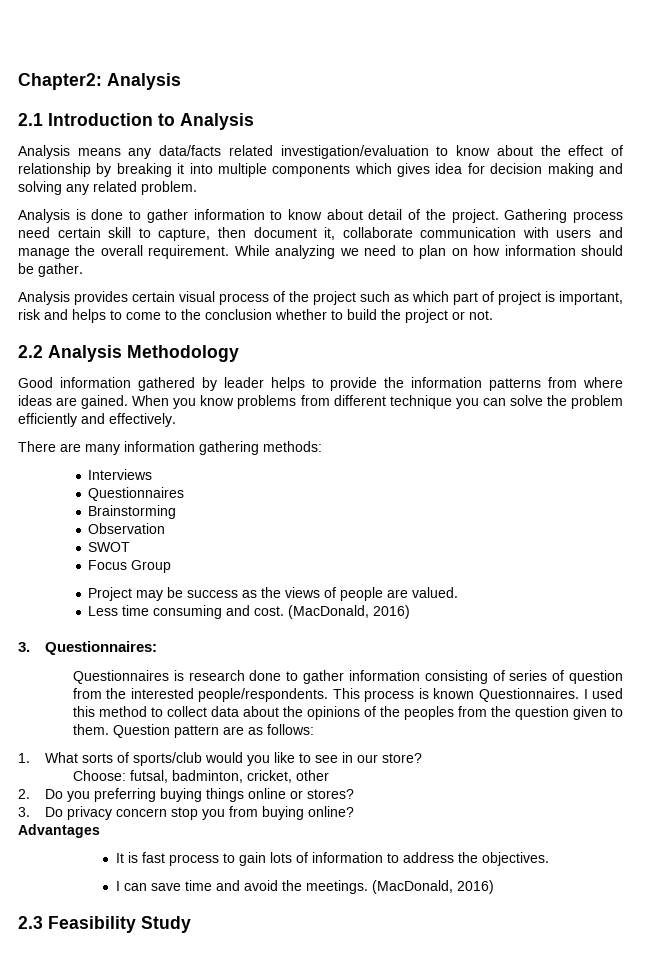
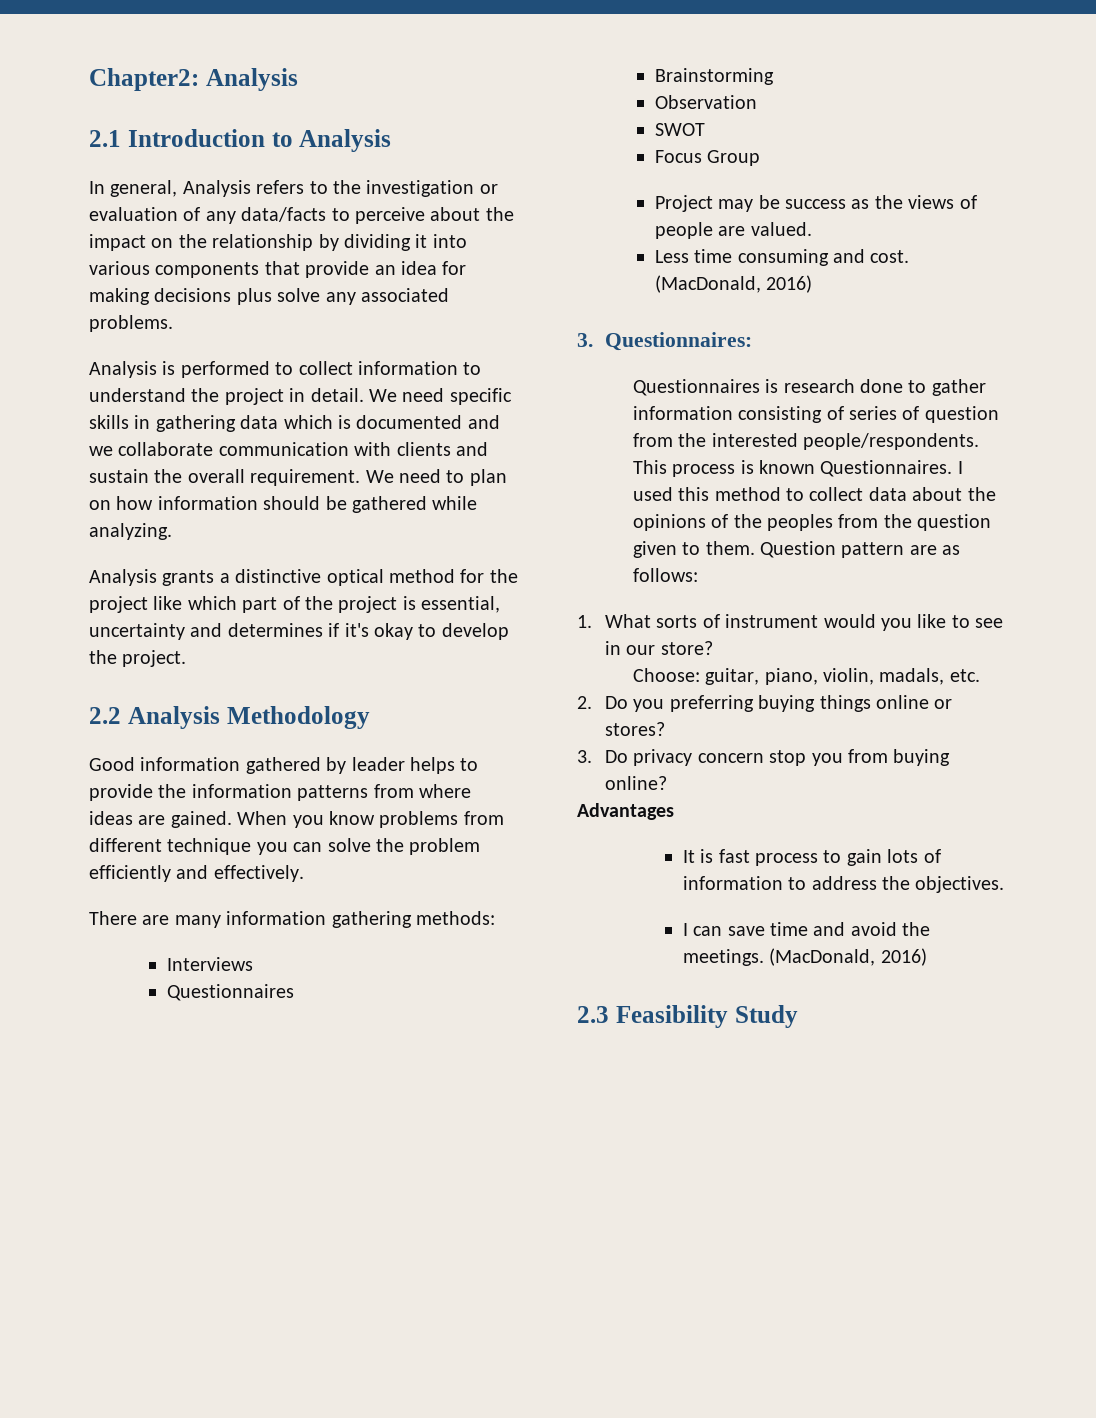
[18,145,624,159] Analysis means any data/facts related investigation/evaluation to know about the effect of -> [89,180,498,197] [89,207,514,224] [89,234,207,251] In general, Analysis refers to the investigation or evaluation of any data/facts to perceive about the impact on the
[116,163,172,177] breaking -> [344,234,411,251] dividing
[217,163,623,177] [18,181,197,195] [18,209,624,223] [18,227,623,241] [18,245,359,259] multiple components which gives idea for decision making and solving any related problem. // Analysis is done to gather information to know about detail of the project. Gathering process need certain skill to capture, then document it, collaborate communication with users and manage the overall requirement. While analyzing we -> [89,261,467,278] [89,288,449,305] [89,315,173,332] [89,361,482,378] [89,388,512,405] [89,415,500,432] [89,442,488,456] [89,469,394,486] various components that provide an idea for making decisions plus solve any associated problems. // Analysis is performed to collect information to understand the project in detail. We need specific skills in gathering data which is documented and we collaborate communication with clients and sustain the overall requirement. We
[38,263,83,277] [18,291,623,305] [18,309,493,323] gather. // Analysis provides certain visual process of the project such as which part of project is important, risk and helps to come to the conclusion whether to build the project or not. -> [352,496,478,513] [89,523,172,540] [89,569,518,586] [89,596,501,613] [89,623,509,640] [89,650,187,667] gathered while analyzing. // Analysis grants a distinctive optical method for the project like which part of the project is essential, uncertainty and determines if it's okay to develop the project.
[133,752,203,766] sports/club -> [725,614,819,628] instrument
[129,770,329,783] futsal, badminton, cricket, other -> [705,668,980,685] guitar, piano, violin, madals, etc.

